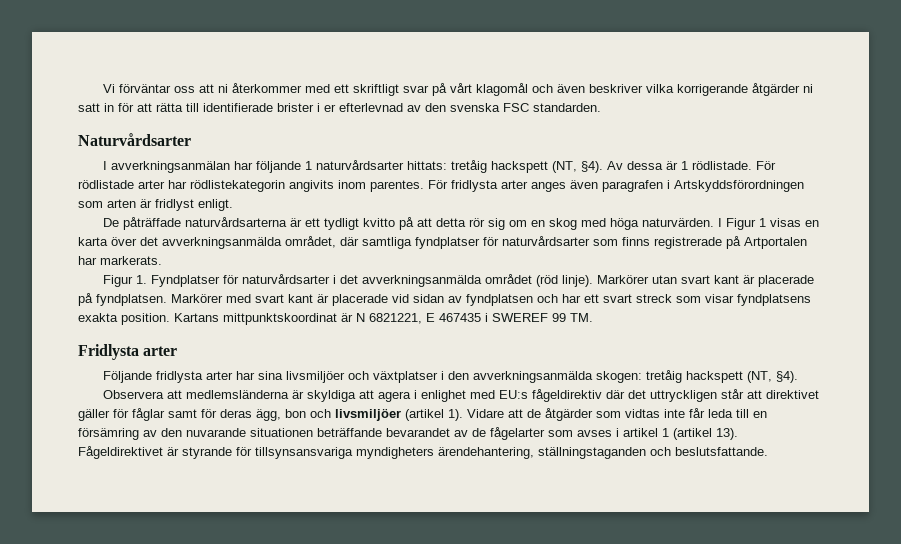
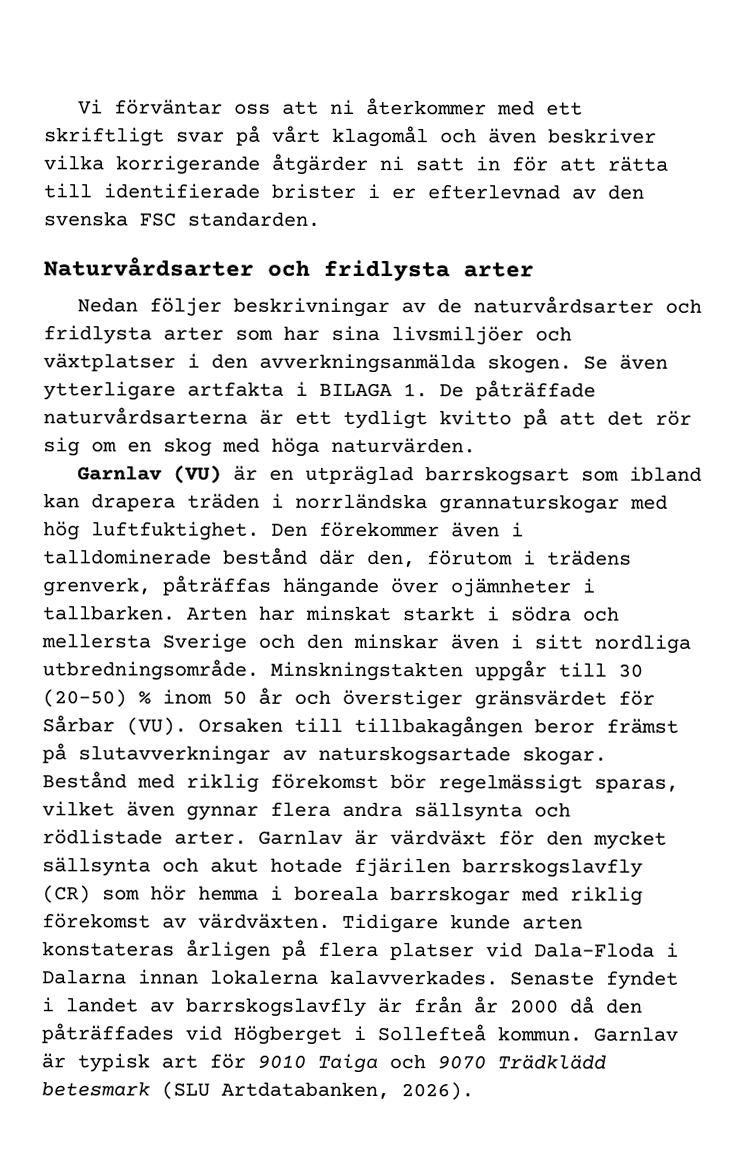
[102,160,776,173] [78,180,804,192] [78,199,233,211] // I avverkningsanmälan har följande 1 naturvårdsarter hittats: tretåig hackspett (NT, §4). Av dessa är 1 rödlistade. För rödlistade arter har rödlistekategorin angivits inom parentes. För fridlysta arter anges även paragrafen i Artskyddsförordningen som arten är fridlyst enligt. // -> [267,259,534,282] [76,296,702,318] [43,325,572,346] [43,353,668,374] [43,381,428,401] och fridlysta arter // Nedan följer beskrivningar av de naturvårdsarter och fridlysta arter som har sina livsmiljöer och växtplatser i den avverkningsanmälda skogen. Se även ytterligare artfakta i BILAGA 1.
[435,218,466,227] detta -> [607,410,644,426] det
[717,218,819,230] [78,236,807,249] [78,256,162,265] [102,274,814,287] [78,293,811,306] [78,313,593,325] [78,344,178,360] [102,370,798,383] [102,389,819,402] [78,408,767,421] [78,427,738,440] [78,446,768,459] I Figur 1 visas en karta över det avverkningsanmälda området, där samtliga fyndplatser för naturvårdsarter som finns registrerade på Artportalen har markerats. // Figur 1. Fyndplatser för naturvårdsarter i det avverkningsanmälda området (röd linje). Markörer utan svart kant är placerade på fyndplatsen. Markörer med svart kant är placerade vid sidan av fyndplatsen och har ett svart streck som visar fyndplatsens exakta position. Kartans mittpunktskoordinat är N 6821221, E 467435 i SWEREF 99 TM. // Fridlysta arter // Följande fridlysta arter har sina livsmiljöer och växtplatser i den avverkningsanmälda skogen: tretåig hackspett (NT, §4). // Observera att medlemsländerna är skyldiga att agera i enlighet med EU:s fågeldirektiv där det uttryckligen står att direktivet gäller för fåglar samt för deras ägg, bon och livsmiljöer (artikel 1). Vidare att de åtgärder som vidtas inte får leda till en försämring av den nuvarande situationen beträffande bevarandet av de fågelarter som avses i artikel 1 (artikel 13). Fågeldirektivet är styrande för tillsynsansvariga myndigheters ärendehantering, ställningstaganden och beslutsfattande. -> [76,465,702,486] [43,493,668,514] [43,521,524,541] [43,547,632,568] [42,575,596,598] [42,605,619,622] [41,633,691,654] [42,659,643,682] [42,687,655,710] [42,715,679,738] [42,743,607,766] [42,771,679,794] [42,801,571,822] [42,829,667,850] [42,857,643,878] [42,885,643,906] [42,913,583,934] [42,939,679,961] [42,969,679,990] [41,996,642,1017] [41,1023,678,1045] [41,1053,606,1074] [41,1081,474,1101] // Garnlav (VU) är en utpräglad barrskogsart som ibland kan drapera träden i norrländska grannaturskogar med hög luftfuktighet. Den förekommer även i talldominerade bestånd där den, förutom i trädens grenverk, påträffas hängande över ojämnheter i tallbarken. Arten har minskat starkt i södra och mellersta Sverige och den minskar även i sitt nordliga utbredningsområde. Minskningstakten uppgår till 30 (20–50) % inom 50 år och överstiger gränsvärdet för Sårbar (VU). Orsaken till tillbakagången beror främst på slutavverkningar av naturskogsartade skogar. Bestånd med riklig förekomst bör regelmässigt sparas, vilket även gynnar flera andra sällsynta och rödlistade arter. Garnlav är värdväxt för den mycket sällsynta och akut hotade fjärilen barrskogslavfly (CR) som hör hemma i boreala barrskogar med riklig förekomst av värdväxten. Tidigare kunde arten konstateras årligen på flera platser vid Dala-Floda i Dalarna innan lokalerna kalavverkades. Senaste fyndet i landet av barrskogslavfly är från år 2000 då den påträffades vid Högberget i Sollefteå kommun. Garnlav är typisk art för 9010 Taiga och 9070 Trädklädd betesmark (SLU Artdatabanken, 2026).

